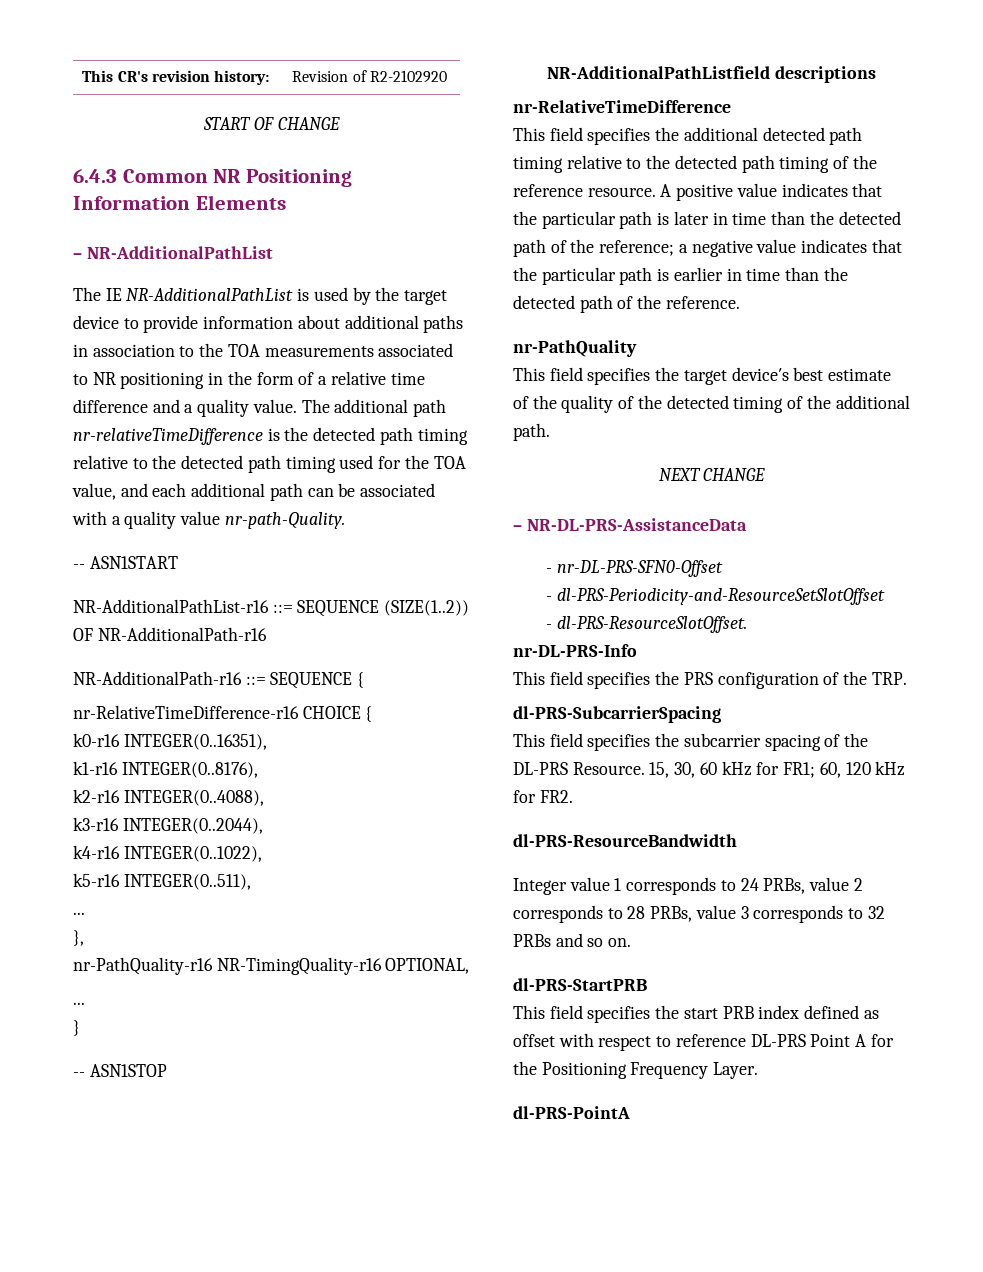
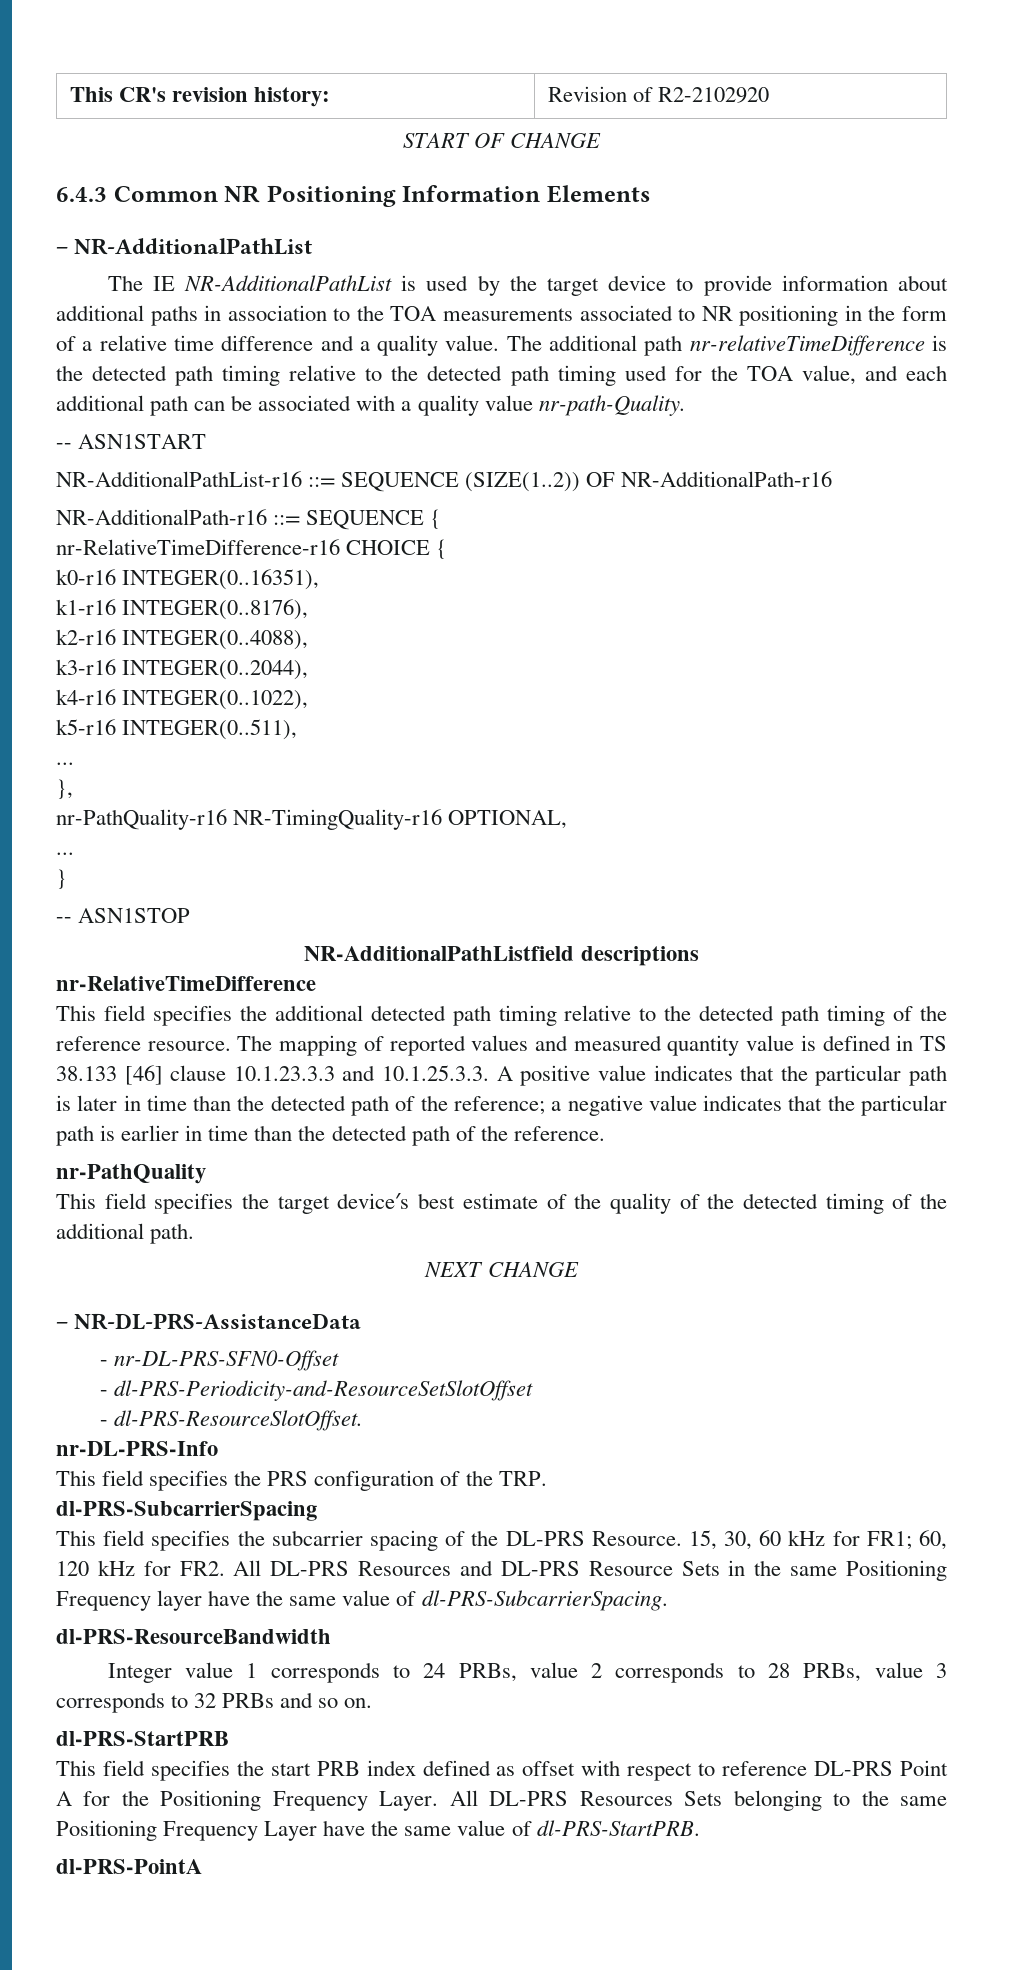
(656, 192) none -> [237,1035,947,1056] [56,1065,490,1085] The mapping of reported values and measured quantity value is defined in TS 38.133 [46] clause 10.1.23.3.3 and 10.1.25.3.3.
(573, 796) none -> [233,1560,948,1581] [56,1590,668,1611] All DL-PRS Resources and DL-PRS Resource Sets in the same Positioning Frequency layer have the same value of dl-PRS-SubcarrierSpacing.
(759, 1070) none -> [449,1790,947,1811] [56,1820,700,1841] All DL-PRS Resources Sets belonging to the same Positioning Frequency Layer have the same value of dl-PRS-StartPRB.

